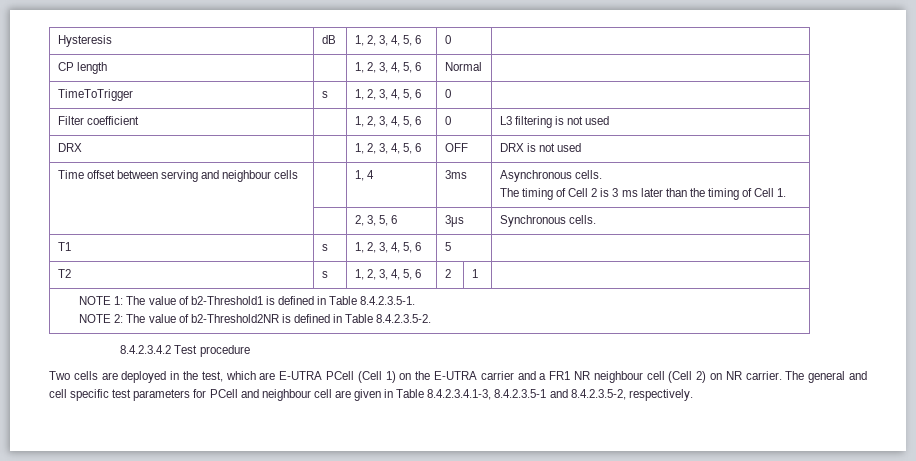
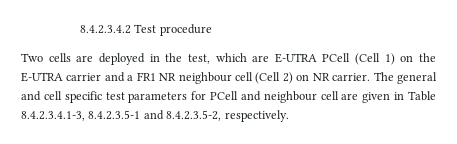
[57,35,112,47] [321,35,336,44] [354,35,422,46] [444,35,451,44] [57,62,107,74] [354,62,422,73] [444,62,482,71] [57,89,133,101] [321,91,328,98] [354,89,422,100] [444,89,451,98] [57,116,139,125] [354,116,422,127] [444,116,451,125] [499,116,610,128] [57,143,82,152] [354,143,422,154] [444,143,468,152] [499,143,582,152] [57,170,299,182] [354,170,374,181] [444,170,467,179] [499,170,602,182] [499,188,787,200] [354,215,398,226] [444,215,464,227] [499,215,596,227] [57,242,71,251] [321,244,328,251] [354,242,422,253] [444,242,451,251] [57,269,71,278] [321,271,328,278] [354,269,422,280] [444,269,451,278] [471,269,478,278] [79,296,416,305] [79,314,432,323] Hysteresis | dB | 1, 2, 3, 4, 5, 6 | 0 | // CP length | | 1, 2, 3, 4, 5, 6 | Normal | // TimeToTrigger | s | 1, 2, 3, 4, 5, 6 | 0 | // Filter coefficient | | 1, 2, 3, 4, 5, 6 | 0 | L3 filtering is not used // DRX | | 1, 2, 3, 4, 5, 6 | OFF | DRX is not used // Time offset between serving and neighbour cells | | 1, 4 | 3ms | Asynchronous cells. // The timing of Cell 2 is 3 ms later than the timing of Cell 1. // | | 2, 3, 5, 6 | 3μs | Synchronous cells. // T1 | s | 1, 2, 3, 4, 5, 6 | 5 | // T2 | s | 1, 2, 3, 4, 5, 6 | 2 | 1 | // NOTE 1: The value of b2-Threshold1 is defined in Table 8.4.2.3.5-1. // NOTE 2: The value of b2-Threshold2NR is defined in Table 8.4.2.3.5-2. // -> (79, 29) none

